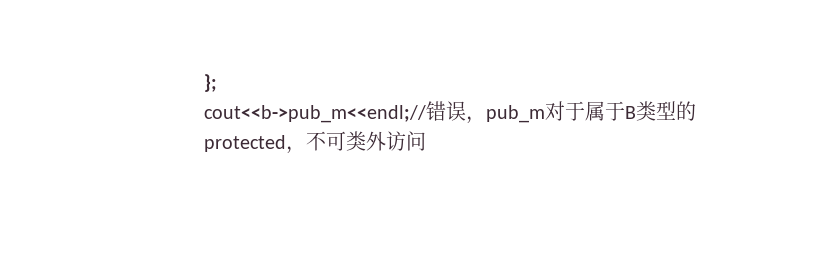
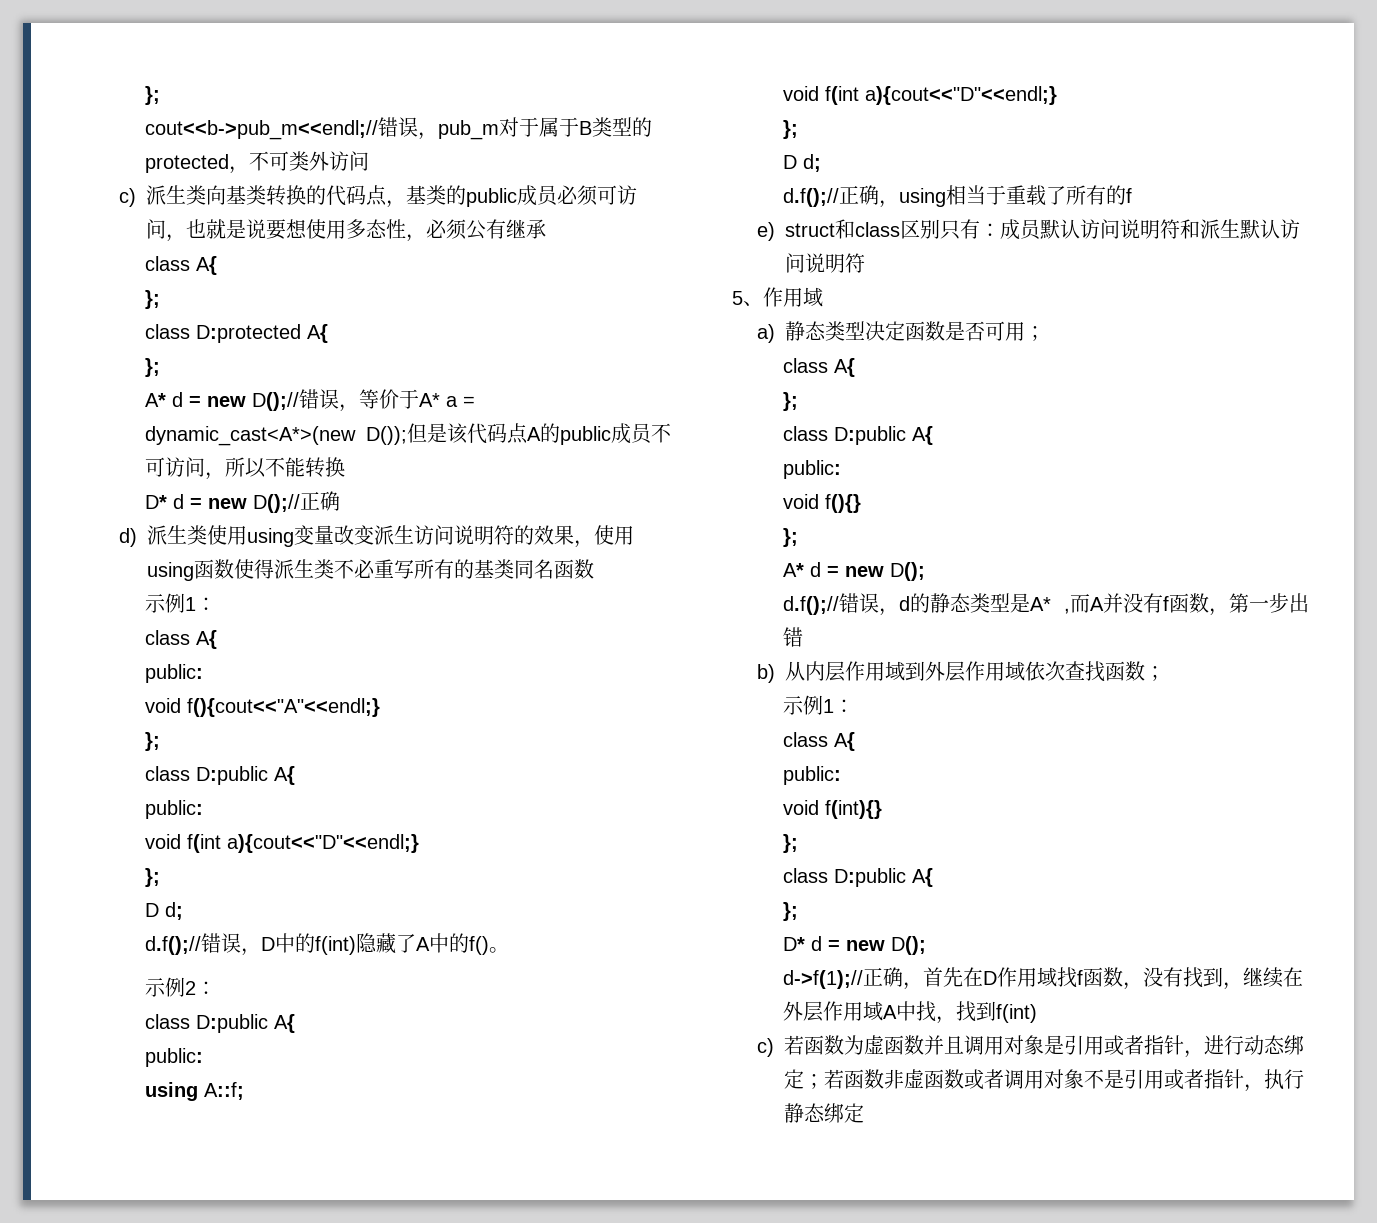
(427, 141) none -> [119,185,638,208] [146,219,547,242] [144,256,217,275] [144,290,160,309] [144,324,328,343] [144,358,160,377] [144,389,475,412] [144,423,671,446] [144,457,345,480] [144,491,340,513] [119,525,635,548] [147,559,595,581] [144,593,216,613] [144,630,217,649] [144,664,203,683] [144,698,380,717] [144,732,160,751] [144,766,295,785] [144,800,203,819] [144,834,419,853] [144,868,160,887] [144,902,183,920] [144,933,509,956] [144,977,216,997] [144,1014,295,1033] [144,1048,203,1067] [144,1082,244,1101] [782,86,1057,105] [782,120,798,139] [782,154,821,172] [782,185,1132,208] [757,219,1301,241] [785,253,866,273] [731,287,823,307] [757,321,1046,343] [782,358,855,377] [782,392,798,411] [782,426,933,445] [782,460,841,479] [782,494,861,513] [782,528,798,547] [782,562,925,581] [782,593,1309,616] [782,627,803,647] [757,661,1166,683] [782,695,854,715] [782,732,855,751] [782,766,841,785] [782,800,882,819] [782,834,798,853] [782,868,933,887] [782,902,798,921] [782,936,926,955] [782,967,1303,990] [782,1001,1037,1024] [757,1035,1305,1058] [784,1069,1305,1092] [784,1103,865,1123] // c)派生类向基类转换的代码点，基类的public成员必须可访问，也就是说要想使用多态性，必须公有继承 // class A{ // }; // class D:protected A{ // }; // A* d = new D();//错误，等价于A* a = dynamic_cast<A*>(new D());但是该代码点A的public成员不可访问，所以不能转换 // D* d = new D();//正确 // d)派生类使用using变量改变派生访问说明符的效果，使用using函数使得派生类不必重写所有的基类同名函数 // 示例1： // class A{ // public: // void f(){cout<<"A"<<endl;} // }; // class D:public A{ // public: // void f(int a){cout<<"D"<<endl;} // }; // D d; // d.f();//错误，D中的f(int)隐藏了A中的f()。 // 示例2： // class D:public A{ // public: // using A::f; // void f(int a){cout<<"D"<<endl;} // }; // D d; // d.f();//正确，using相当于重载了所有的f // e) struct和class区别只有：成员默认访问说明符和派生默认访问说明符 // 5、作用域 // a)静态类型决定函数是否可用； // class A{ // }; // class D:public A{ // public: // void f(){} // }; // A* d = new D(); // d.f();//错误，d的静态类型是A* ,而A并没有f函数，第一步出错 // b)从内层作用域到外层作用域依次查找函数； // 示例1： // class A{ // public: // void f(int){} // }; // class D:public A{ // }; // D* d = new D(); // d->f(1);//正确，首先在D作用域找f函数，没有找到，继续在外层作用域A中找，找到f(int) // c)若函数为虚函数并且调用对象是引用或者指针，进行动态绑定；若函数非虚函数或者调用对象不是引用或者指针，执行静态绑定

